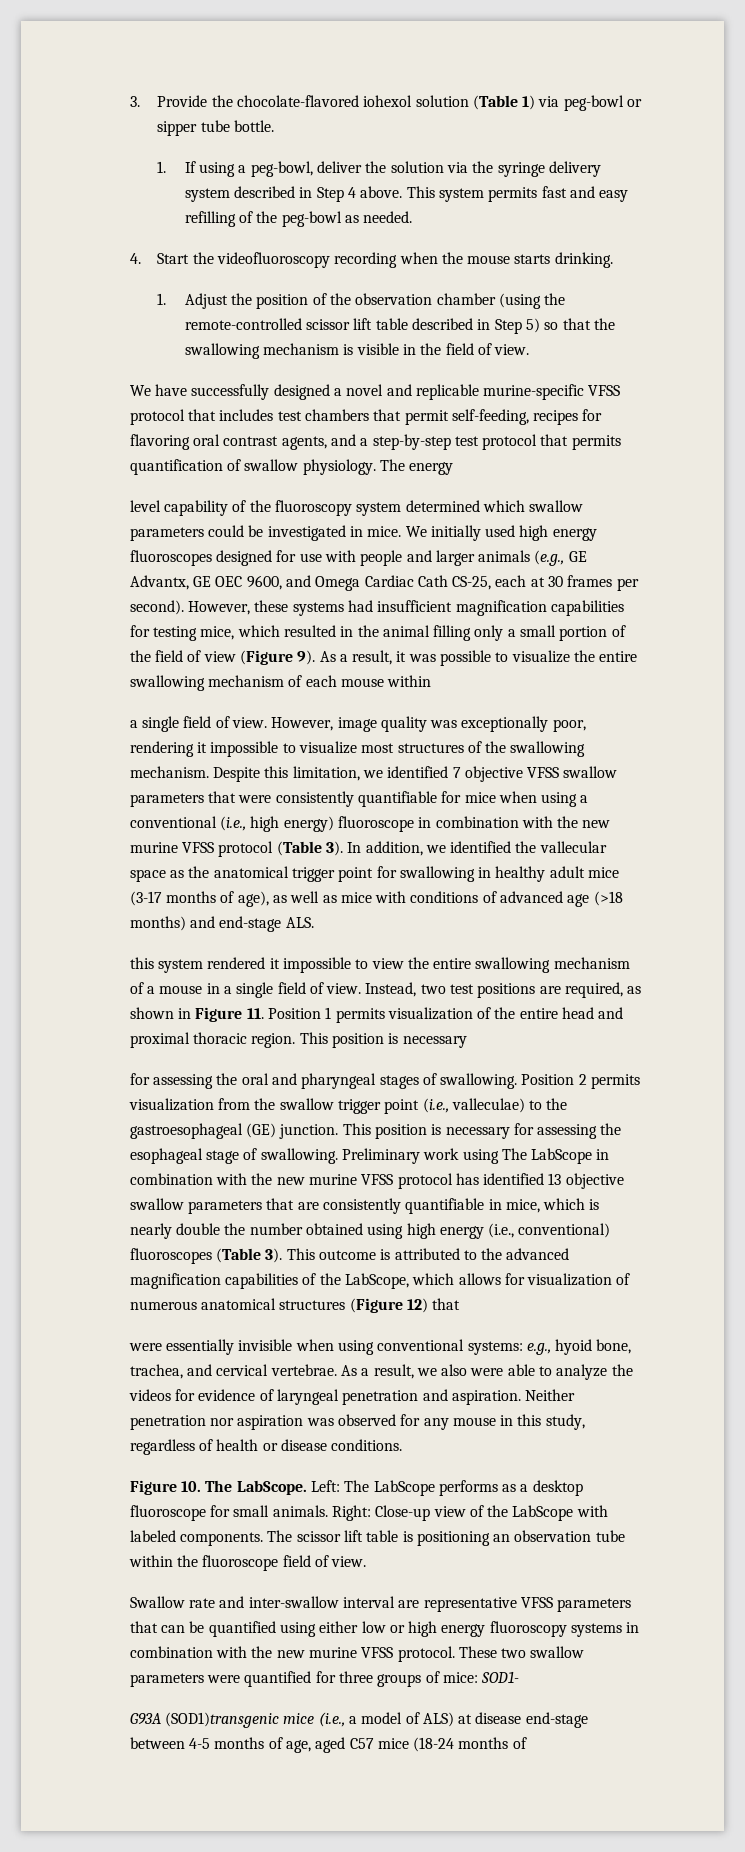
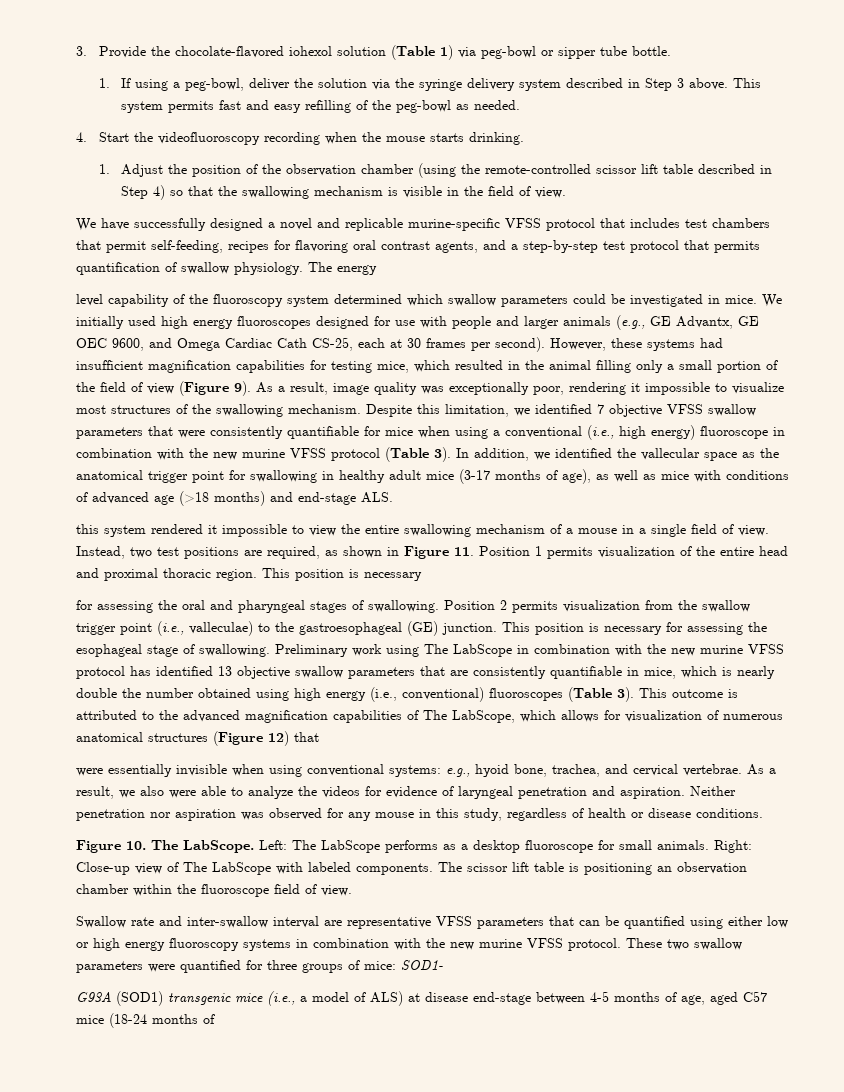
[348,187,357,198] 4 -> [677,78,685,88] 3
[526,318,541,333] 5) -> [153,185,166,200] 4)
[396,650,638,666] [129,675,432,691] [129,716,334,732] it was possible to visualize the entire swallowing mechanism of each mouse within // a single field of view. However, -> (329, 388) none
[319,1273,341,1285] the -> [423,710,448,720] The
[487,1505,509,1517] the -> [183,862,208,872] The
[595,1530,625,1542] tube -> [76,884,130,894] chamber
[164,1712,279,1728] (SOD1)transgenic -> [116,991,232,1006] (SOD1) transgenic

